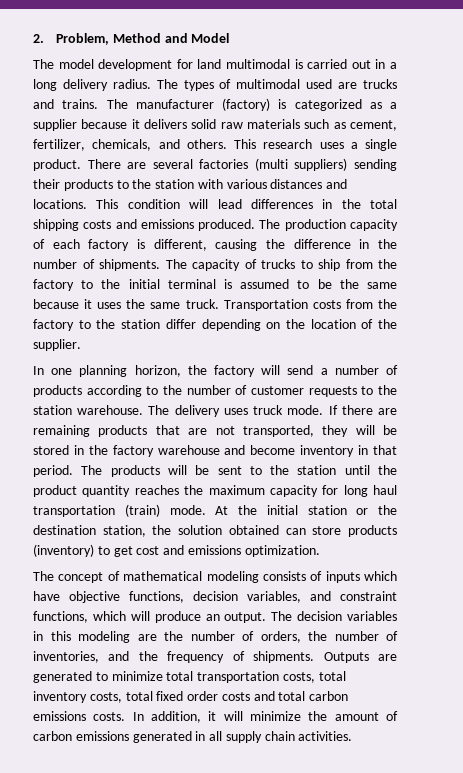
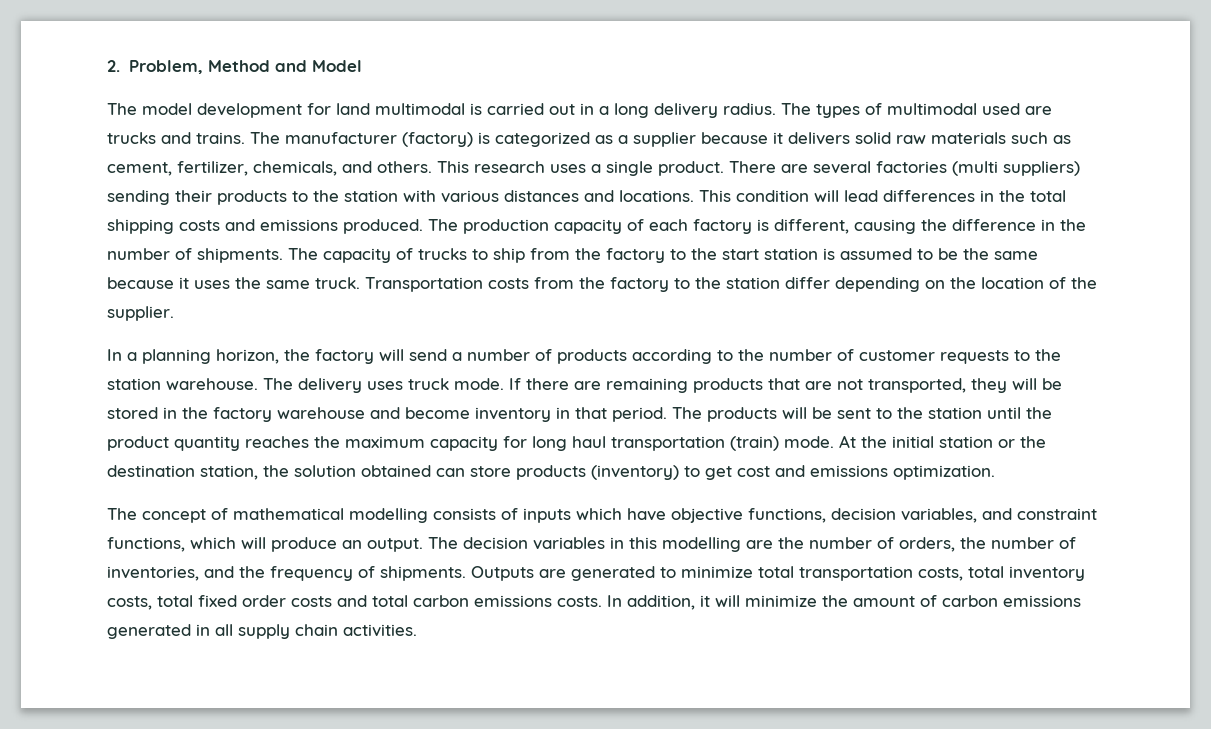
[128,279,216,289] initial terminal -> [722,248,818,260] start station
[51,368,73,375] one -> [127,352,137,361] a
[206,571,259,583] modeling -> [349,508,428,523] modelling
[78,631,130,643] modeling -> [662,537,741,552] modelling

